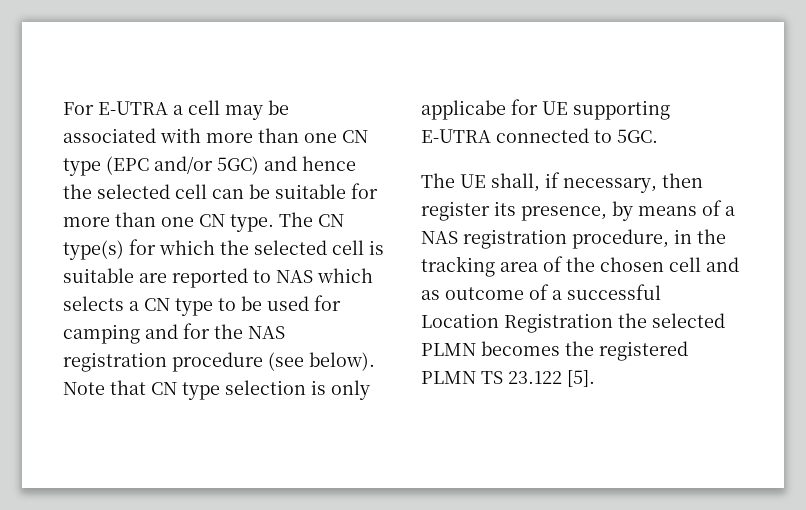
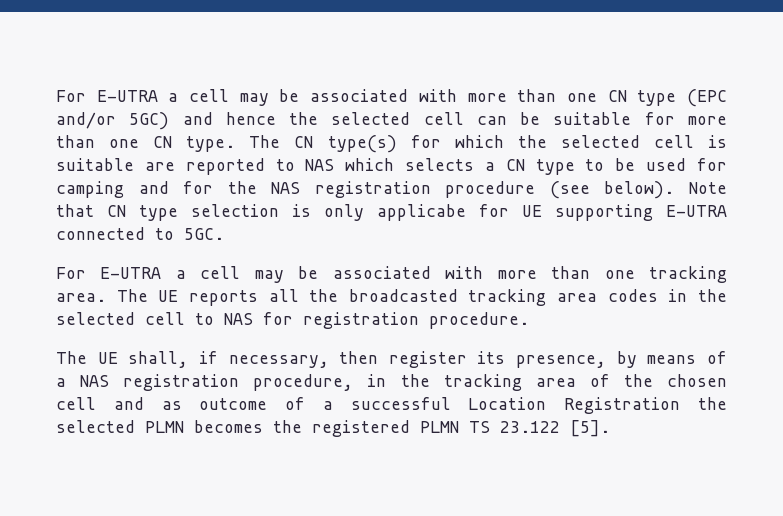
(658, 136) none -> [56,266,727,283] [56,289,727,306] [56,312,529,329] // For E-UTRA a cell may be associated with more than one tracking area. The UE reports all the broadcasted tracking area codes in the selected cell to NAS for registration procedure.

